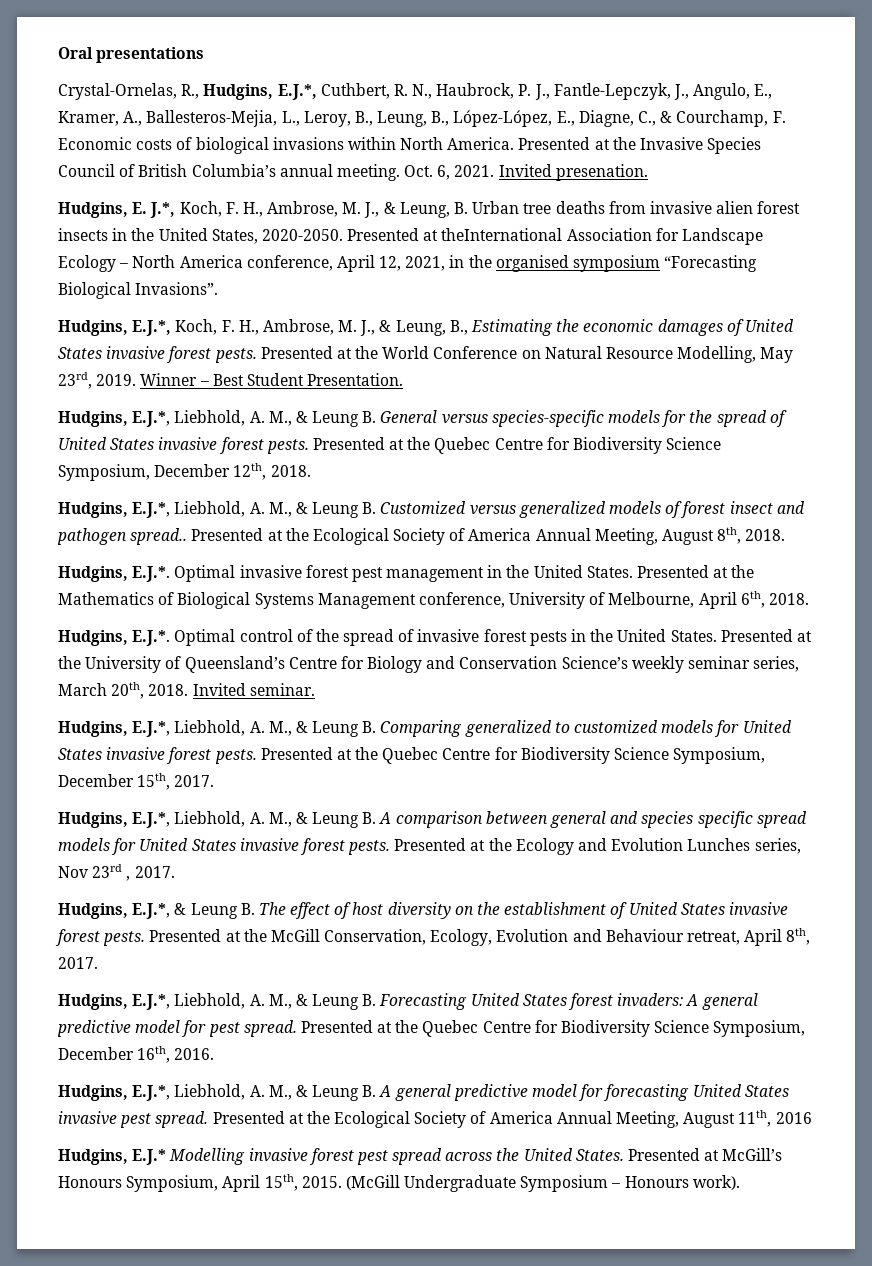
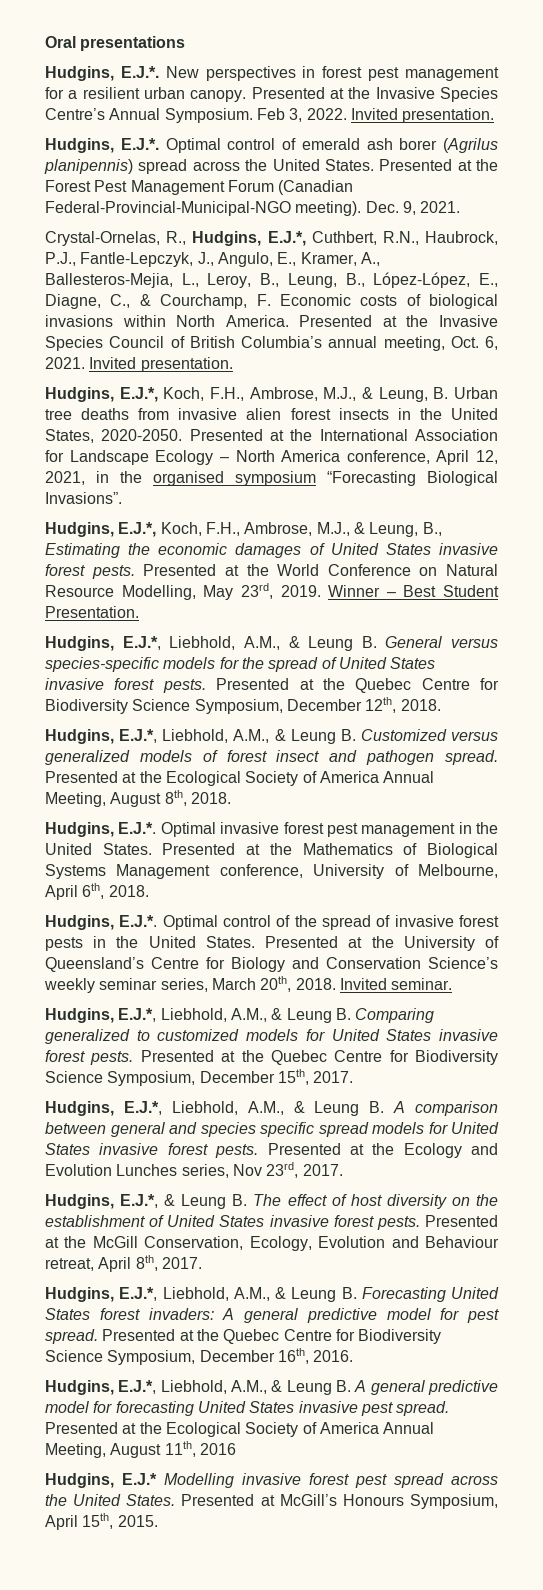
(205, 55) none -> [45,66,499,81] [45,87,498,102] [45,108,495,123] [45,138,498,153] [44,159,498,174] [45,180,354,195] [45,201,461,216] // Hudgins, E.J.*. New perspectives in forest pest management for a resilient urban canopy. Presented at the Invasive Species Centre’s Annual Symposium. Feb 3, 2022. Invited presentation. // Hudgins, E.J.*. Optimal control of emerald ash borer (Agrilus planipennis) spread across the United States. Presented at the Forest Pest Management Forum (Canadian Federal-Provincial-Municipal-NGO meeting). Dec. 9, 2021.
[393,83,550,100] R. N., Haubrock, P. J., -> [382,231,499,245] [45,252,76,266] R.N., Haubrock, P.J.,
[336,164,400,181] meeting. -> [383,336,445,351] meeting,
[555,164,648,181] [58,201,380,218] presenation. // Hudgins, E. J.*, Koch, F. H., Ambrose, M. J., -> [140,357,233,372] [45,387,357,402] presentation. // Hudgins, E.J.*, Koch, F.H., Ambrose, M.J.,
[441,228,563,241] theInternational -> [290,429,408,441] the International
[221,319,376,336] F. H., Ambrose, M. J., -> [205,522,350,536] F.H., Ambrose, M.J.,
[249,411,292,426] A. M., -> [243,636,280,650] A.M.,
[249,502,292,517] A. M., -> [233,729,270,743] A.M.,
[130,528,188,545] spread.. -> [444,750,498,765] spread.
[249,721,292,736] A. M., -> [230,1008,267,1022] A.M.,
[249,812,292,827] A. M., -> [247,1101,284,1115] A.M.,
[92,864,131,881] 23rd , -> [266,1162,299,1178] 23rd,
[249,994,292,1009] A. M., -> [233,1287,270,1301] A.M.,
[249,1085,292,1100] A. M., -> [231,1380,267,1394] A.M.,
[345,1175,740,1192] (McGill Undergraduate Symposium – Honours work). -> (158, 1521) none

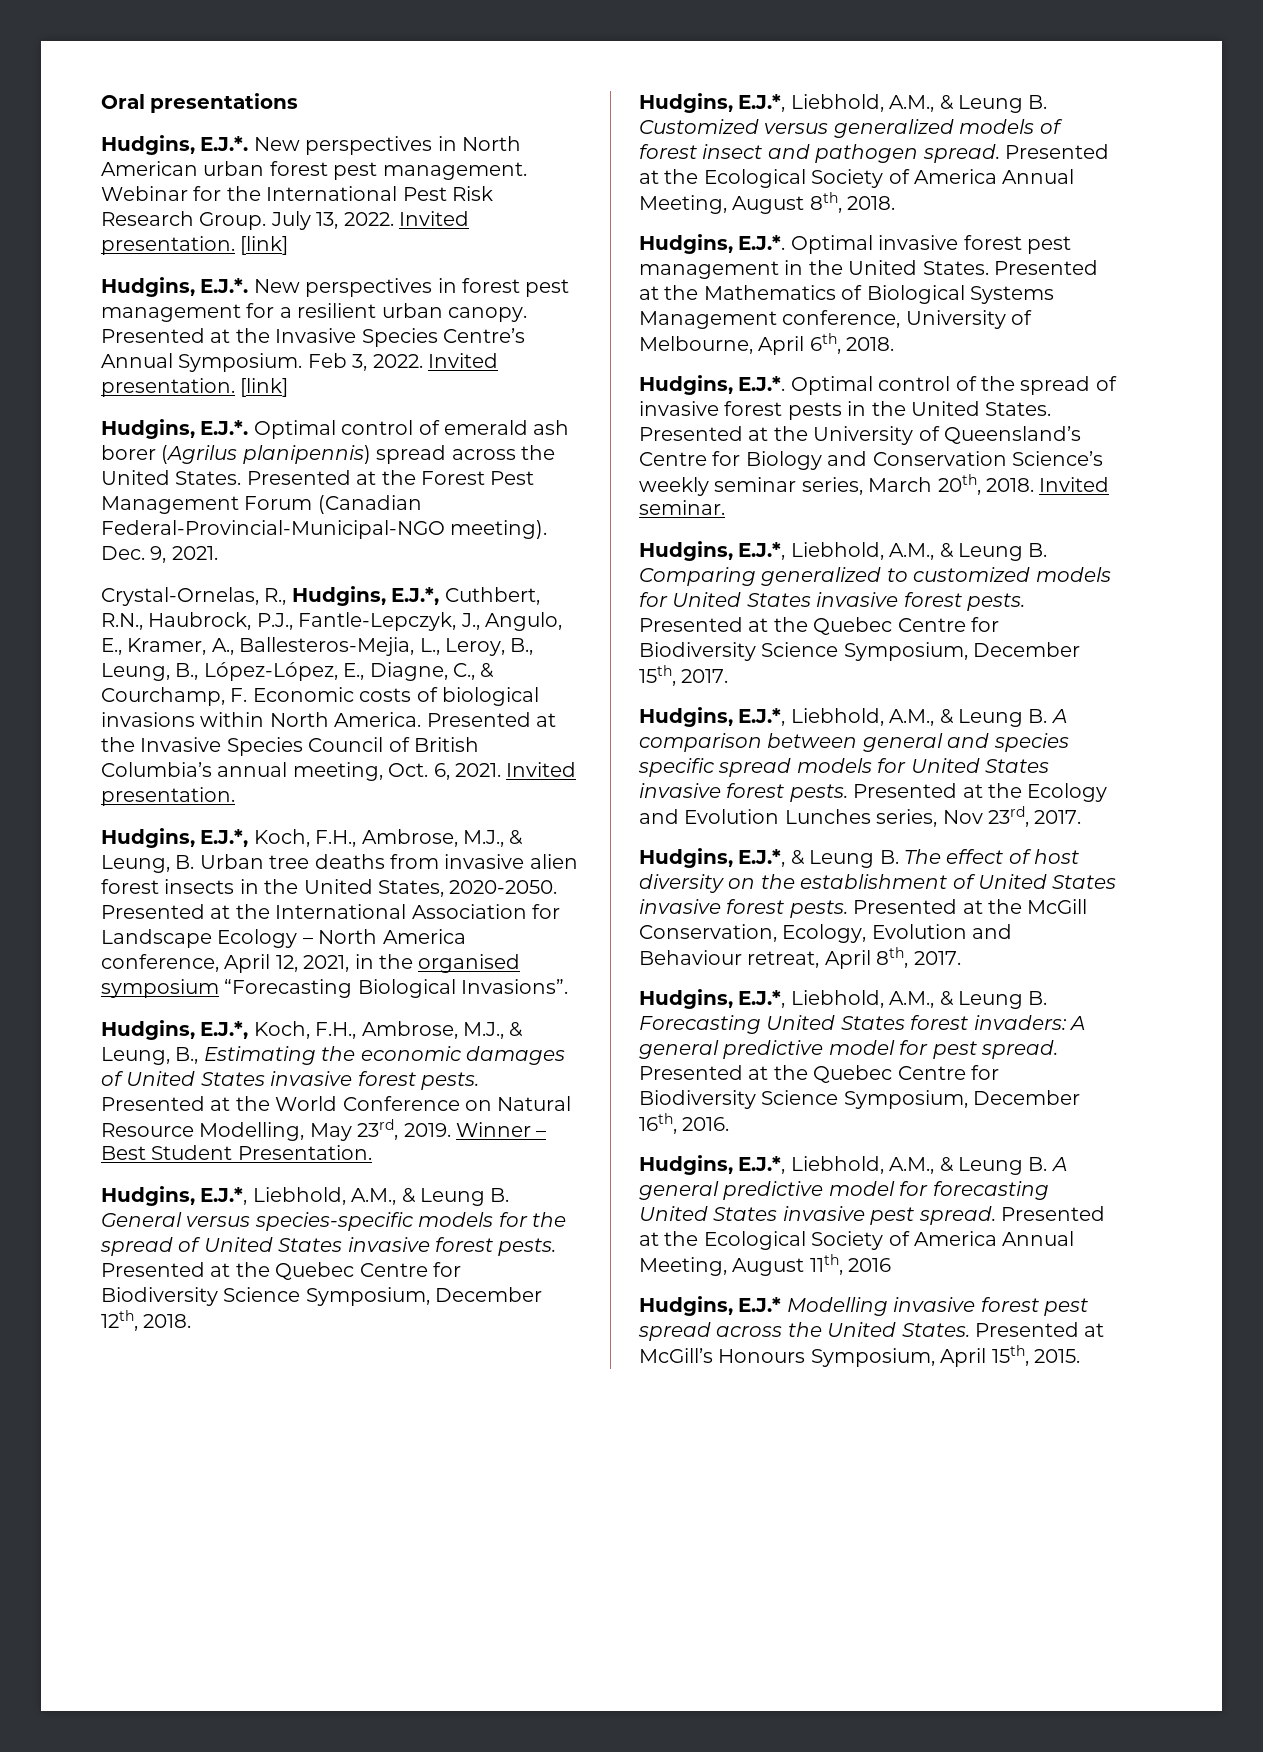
(186, 43) none -> [101,135,521,155] [101,161,527,180] [101,186,493,201] [101,211,469,230] [101,236,289,255] // Hudgins, E.J.*. New perspectives in North American urban forest pest management. Webinar for the International Pest Risk Research Group. July 13, 2022. Invited presentation. [link]
(495, 115) none -> [240,378,289,397] [link]

